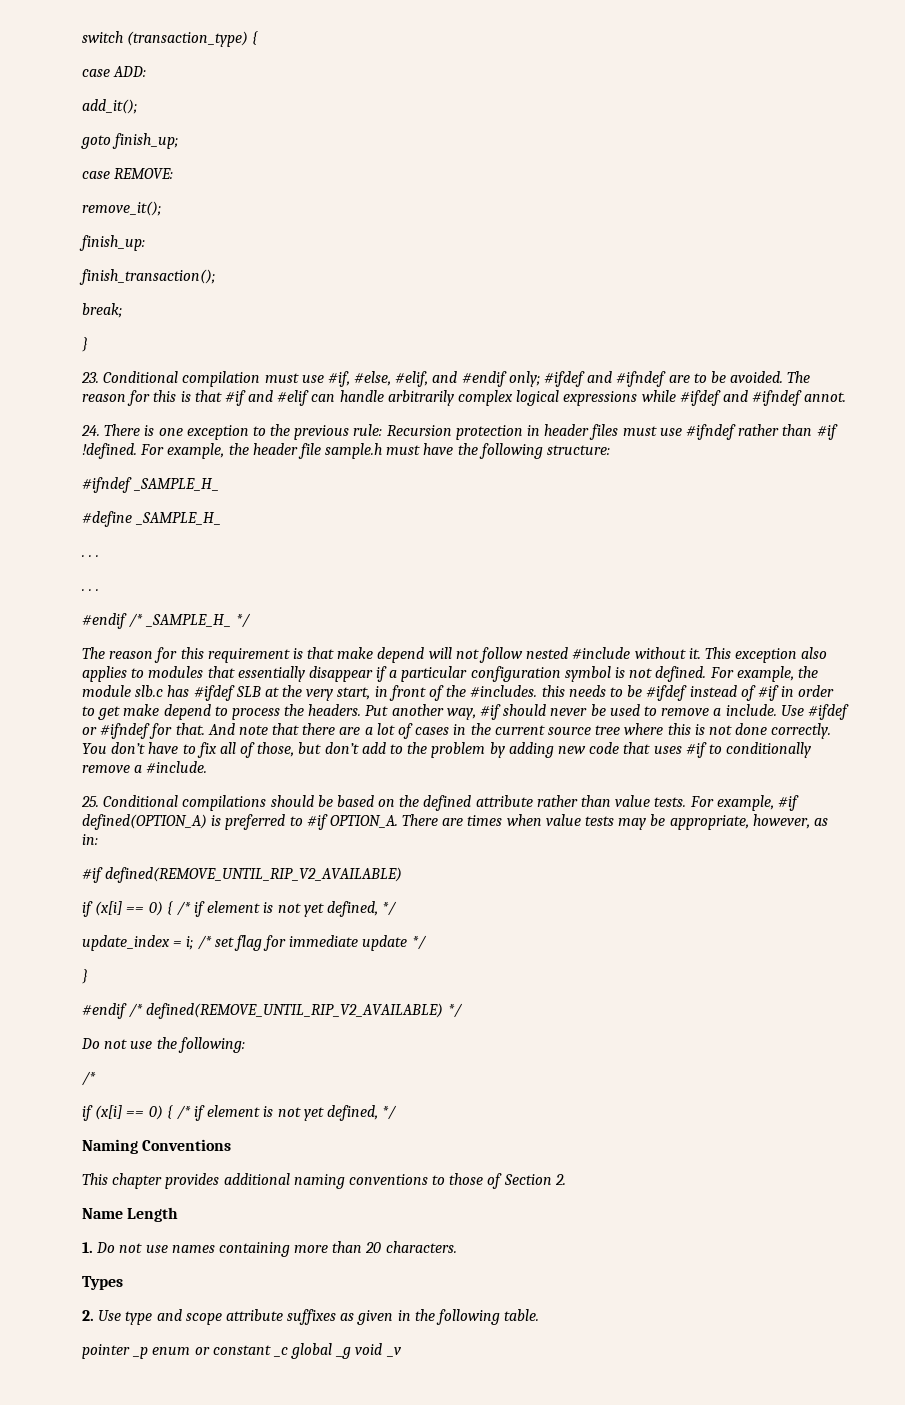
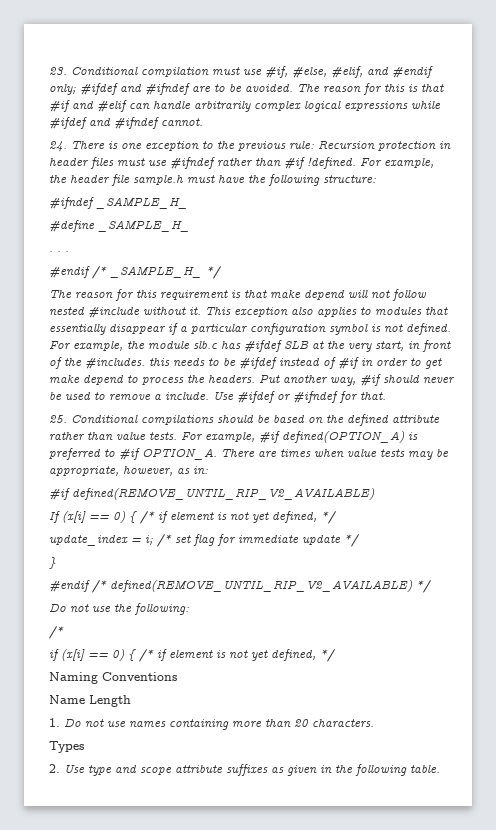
[82,31,259,47] [82,66,147,77] [82,99,137,114] [81,133,179,149] [82,168,174,179] [82,201,161,216] [79,235,145,251] [79,269,215,285] [82,303,122,318] [82,337,88,352] switch (transaction_type) { // case ADD: // add_it(); // goto finish_up; // case REMOVE: // remove_it(); // finish_up: // finish_transaction(); // break; // } // -> (49, 71) none
[804,392,847,402] annot. -> [161,118,203,126] cannot.
[82,589,100,591] // . . . -> (69, 251) none
[207,723,832,739] [82,742,812,758] [82,761,208,773] And note that there are a lot of cases in the current source tree where this is not done correctly. You don’t have to fix all of those, but don’t add to the problem by adding new code that uses #if to conditionally remove a #include. -> (386, 396) none
[82,901,93,917] if -> [49,511,60,523] If
[82,1173,566,1189] // This chapter provides additional naming conventions to those of Section 2. -> (177, 676) none
[82,1343,401,1359] // pointer _p enum or constant _c global _g void _v -> (440, 768) none

